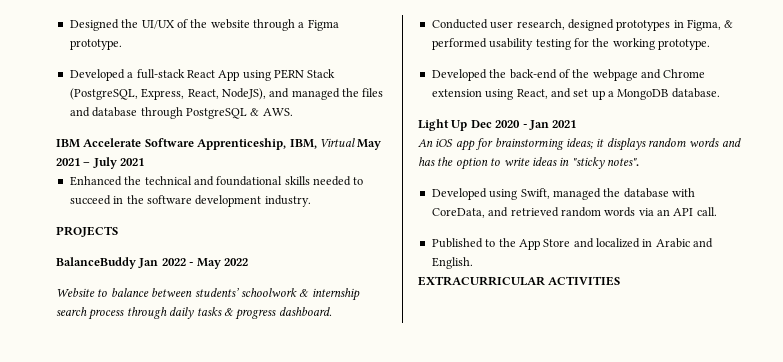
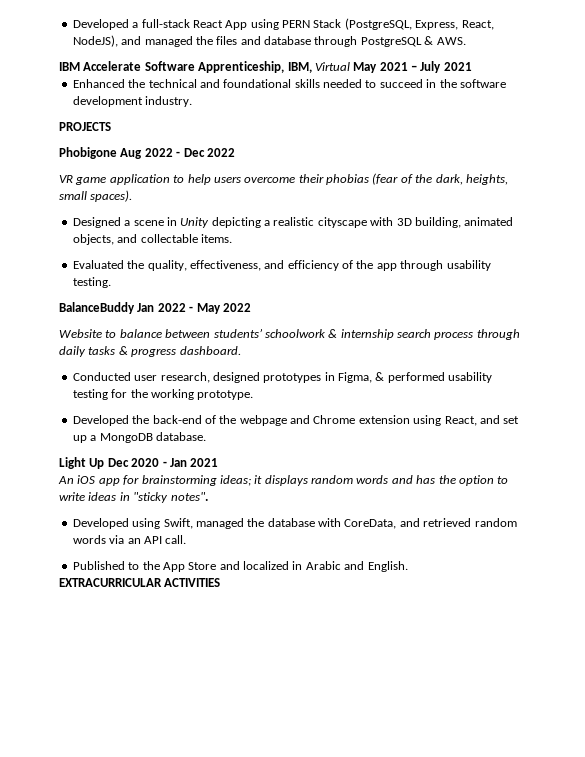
[69,19,339,31] [69,39,122,50] Designed the UI/UX of the website through a Figma prototype. // -> (72, 24) none
(118, 231) none -> [59,147,235,159] [59,173,508,185] [59,190,133,202] [72,217,514,228] [72,234,232,245] [72,260,491,271] [72,277,111,288] // Phobigone Aug 2022 - Dec 2022 // VR game application to help users overcome their phobias (fear of the dark, heights, small spaces). // Designed a scene in Unity depicting a realistic cityscape with 3D building, animated objects, and collectable items. // Evaluated the quality, effectiveness, and efficiency of the app through usability testing.

